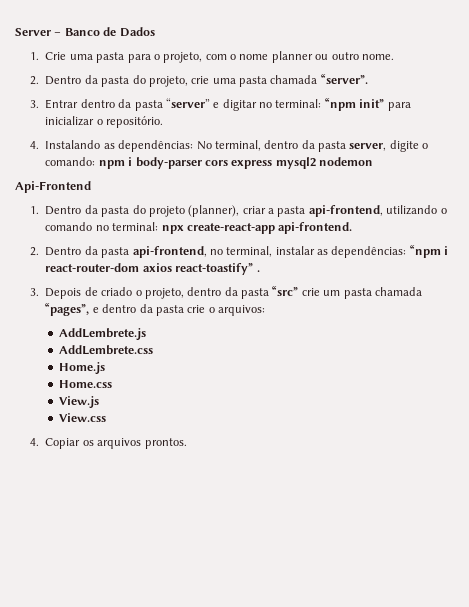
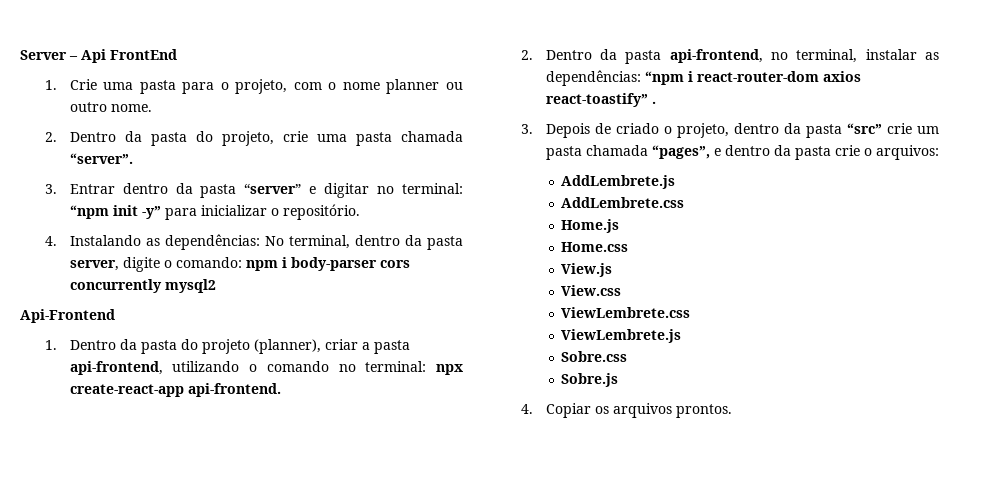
[64,27,155,37] Banco de Dados -> [81,49,177,63] Api FrontEnd
[359,99,385,108] init” -> [112,205,161,219] init -y”
[231,160,273,169] express -> [69,279,162,293] concurrently
[319,157,374,166] nodemon -> (216, 286) none
(107, 417) none -> [561,307,691,318] [561,329,682,343] [561,351,628,362] [561,373,619,387] // ViewLembrete.css // ViewLembrete.js // Sobre.css // Sobre.js

